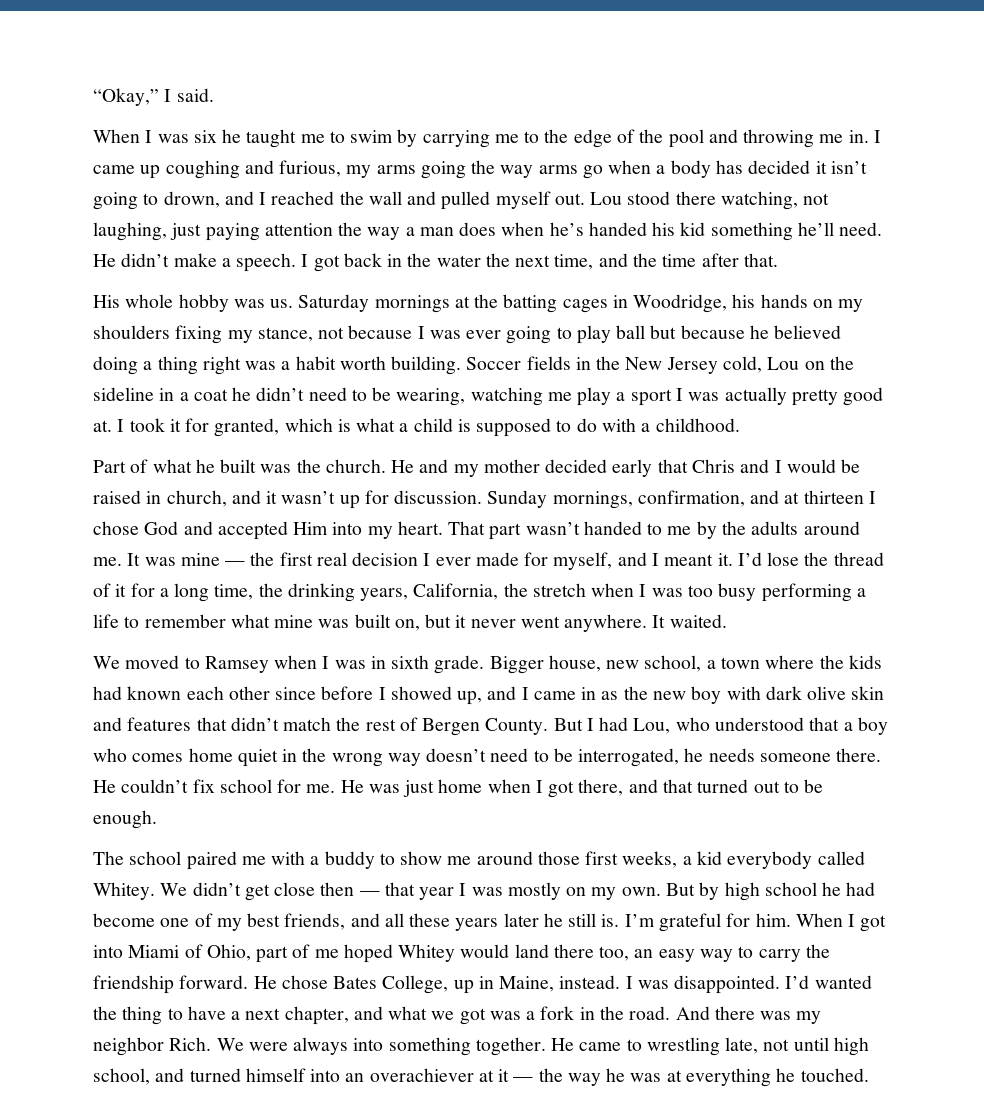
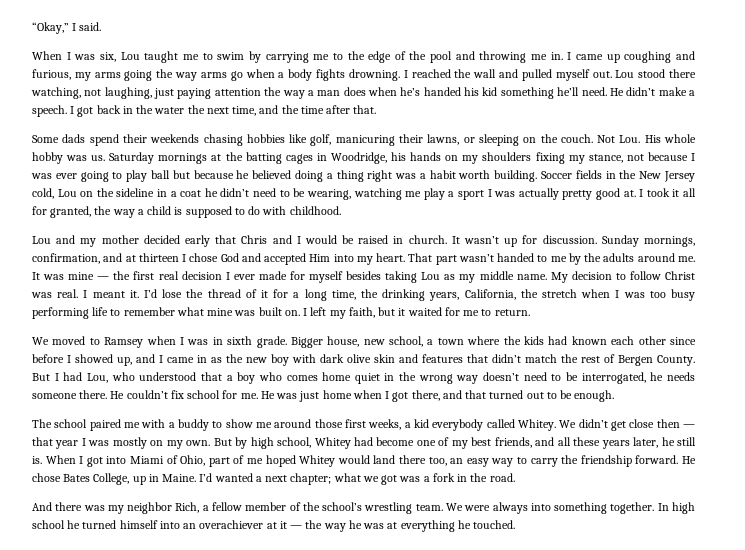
[193,129,242,143] six he -> [99,52,140,62] six, Lou
[715,160,867,174] [93,191,254,210] has decided it isn’t going to drown, and -> [316,69,400,81] fights drowning.
(778, 260) none -> [32,134,641,146] Some dads spend their weekends chasing hobbies like golf, manicuring their lawns, or sleeping on the couch. Not Lou.
(181, 425) none -> [683,188,696,197] all
[284,418,396,432] which is what -> [94,206,135,218] the way
[641,423,651,432] a -> (287, 210) none
[93,459,415,473] Part of what he built was the church. He -> [32,236,51,244] Lou
[166,490,278,507] church, and it -> [408,235,460,244] church. It
[553,552,647,570] myself, and -> [309,271,696,283] [31,289,79,298] myself besides taking Lou as my middle name. My decision to follow Christ was real.
[856,588,866,597] a -> (89, 313) none
[394,614,727,632] on, but it never went anywhere. It waited. -> [284,307,530,319] on. I left my faith, but it waited for me to return.
[764,882,842,896] school he -> [277,437,351,449] school, Whitey
[503,913,539,927] later -> [633,437,659,448] later,
[624,913,791,932] I’m grateful for him. -> (42, 460) none
[499,975,872,994] [93,1006,383,1025] Maine, instead. I was disappointed. I’d wanted the thing to have a next chapter, and -> [162,473,332,485] Maine. I’d wanted a next chapter;
(671, 1013) none -> (515, 477) //
[169,1037,212,1051] Rich. -> [175,502,443,514] Rich, a fellow member of the school’s wrestling team.
[551,1037,869,1056] [93,1068,185,1085] He came to wrestling late, not until high school, and -> [657,502,695,514] [32,520,81,529] In high school he

